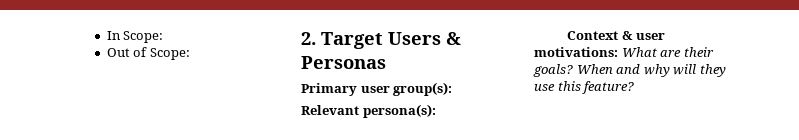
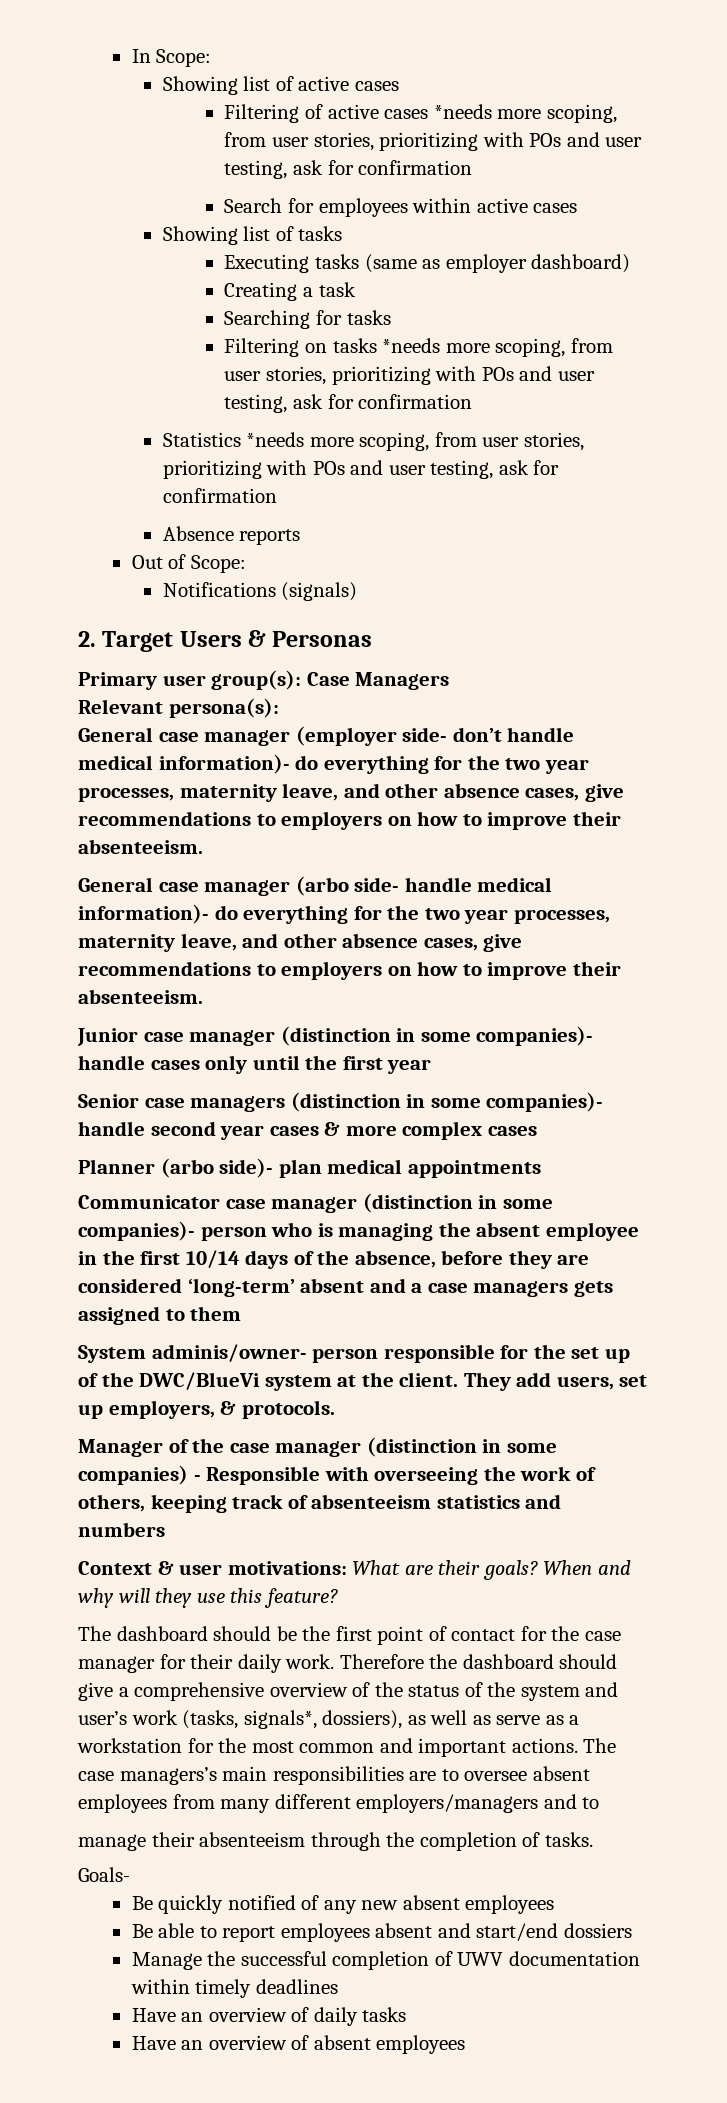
(164, 37) none -> [162,76,399,95] [224,104,617,123] [224,132,643,151] [224,160,473,179] [224,198,578,217] [162,226,343,245] [224,254,631,273] [224,282,356,301] [224,310,391,329] [224,338,613,357] [224,366,595,385] [224,394,473,413] [162,432,584,451] [162,460,560,479] [162,488,277,503] [162,526,301,545] // Showing list of active cases // Filtering of active cases *needs more scoping, from user stories, prioritizing with POs and user testing, ask for confirmation // Search for employees within active cases // Showing list of tasks // Executing tasks (same as employer dashboard) // Creating a task // Searching for tasks // Filtering on tasks *needs more scoping, from user stories, prioritizing with POs and user testing, ask for confirmation // Statistics *needs more scoping, from user stories, prioritizing with POs and user testing, ask for confirmation // Absence reports
(190, 54) none -> [162,582,358,601] // Notifications (signals)
(453, 89) none -> [306,672,450,690] Case Managers
(436, 111) none -> [78,726,575,746] [78,754,589,774] [78,783,624,802] [78,811,621,830] [78,839,203,854] [78,876,553,896] [78,904,610,924] [78,933,523,952] [78,961,621,980] [78,989,203,1004] [77,1026,594,1046] [78,1055,432,1074] [78,1092,604,1112] [78,1121,537,1140] [78,1158,541,1178] [78,1193,553,1213] [78,1221,639,1241] [78,1250,590,1269] [78,1278,613,1297] [78,1306,242,1325] [78,1344,630,1363] [78,1372,648,1391] [78,1400,335,1419] [78,1437,557,1457] [78,1465,596,1485] [78,1494,562,1513] [78,1522,165,1537] // General case manager (employer side- don’t handle medical information)- do everything for the two year processes, maternity leave, and other absence cases, give recommendations to employers on how to improve their absenteeism. // General case manager (arbo side- handle medical information)- do everything for the two year processes, maternity leave, and other absence cases, give recommendations to employers on how to improve their absenteeism. // Junior case manager (distinction in some companies)- handle cases only until the first year // Senior case managers (distinction in some companies)- handle second year cases & more complex cases // Planner (arbo side)- plan medical appointments // Communicator case manager (distinction in some companies)- person who is managing the absent employee in the first 10/14 days of the absence, before they are considered ‘long-term’ absent and a case managers gets assigned to them // System adminis/owner- person responsible for the set up of the DWC/BlueVi system at the client. They add users, set up employers, & protocols. // Manager of the case manager (distinction in some companies) - Responsible with overseeing the work of others, keeping track of absenteeism statistics and numbers
(635, 87) none -> [78,1626,621,1645] [78,1654,618,1673] [78,1682,619,1701] [78,1710,580,1729] [77,1738,617,1757] [78,1766,590,1785] [78,1794,600,1813] [78,1832,593,1851] [78,1867,130,1882] [131,1895,555,1914] [131,1923,632,1942] [131,1951,640,1970] [130,1979,338,1998] [131,2007,407,2026] [131,2035,466,2054] // The dashboard should be the first point of contact for the case manager for their daily work. Therefore the dashboard should give a comprehensive overview of the status of the system and user’s work (tasks, signals*, dossiers), as well as serve as a workstation for the most common and important actions. The case managers’s main responsibilities are to oversee absent employees from many different employers/managers and to // manage their absenteeism through the completion of tasks. // Goals- // Be quickly notified of any new absent employees // Be able to report employees absent and start/end dossiers // Manage the successful completion of UWV documentation within timely deadlines // Have an overview of daily tasks // Have an overview of absent employees

